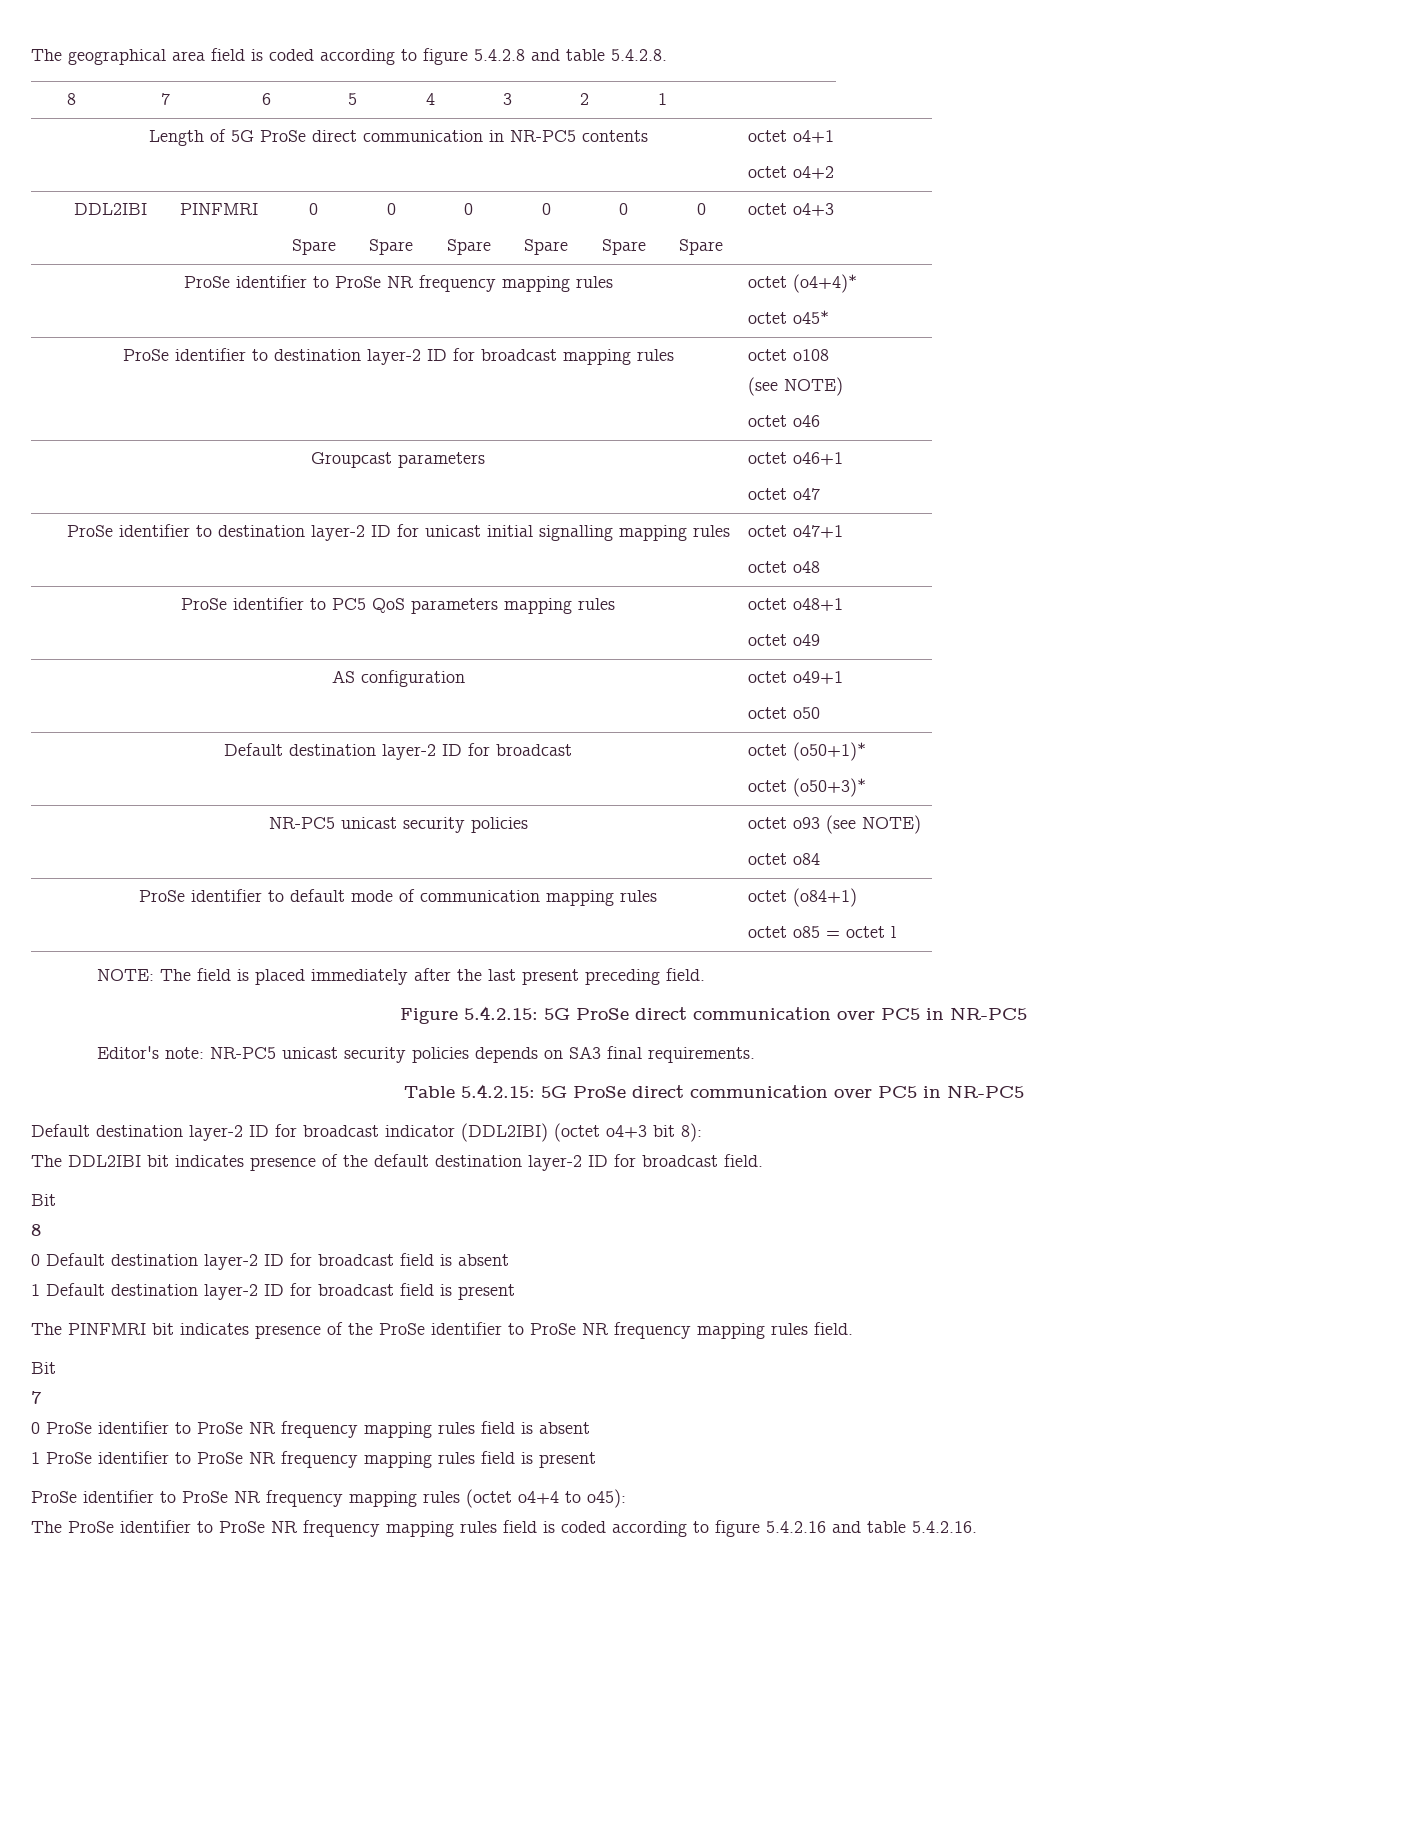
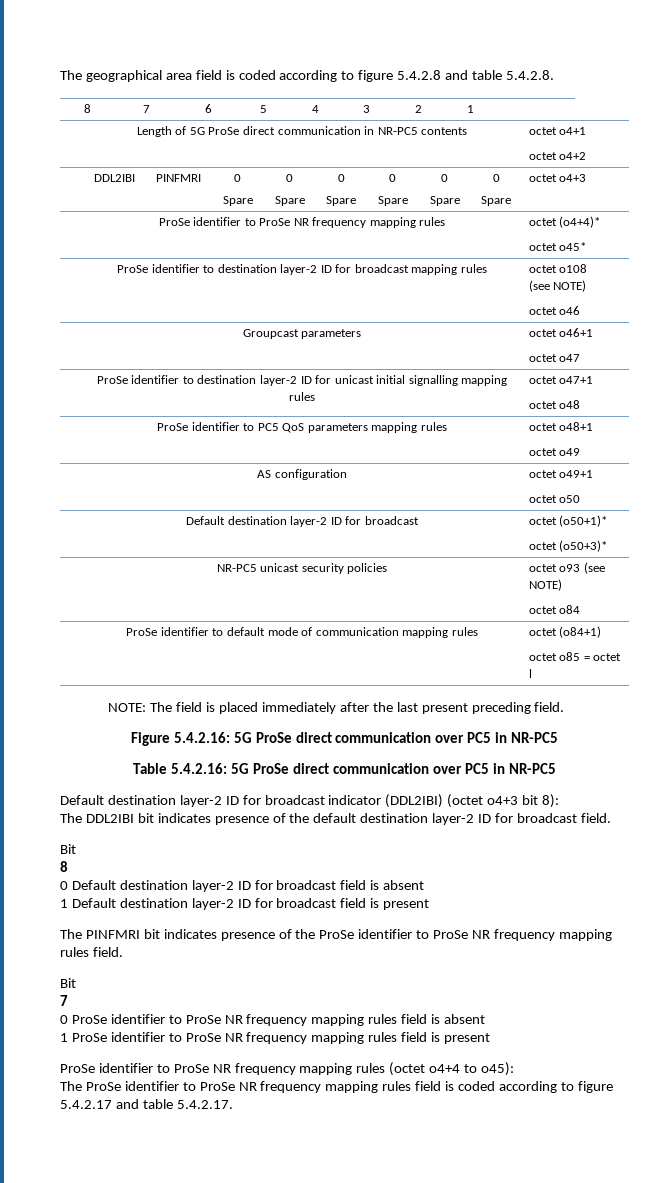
[464,1006,1027,1020] [97,1046,756,1063] 5.4.2.15: 5G ProSe direct communication over PC5 in NR-PC5 // Editor's note: NR-PC5 unicast security policies depends on SA3 final requirements. -> [173,732,559,743] 5.4.2.16: 5G ProSe direct communication over PC5 in NR-PC5
[460,1084,535,1098] 5.4.2.15: -> [171,763,228,774] 5.4.2.16:
[766,1521,977,1533] 5.4.2.16 and table 5.4.2.16. -> [60,1099,233,1109] 5.4.2.17 and table 5.4.2.17.

